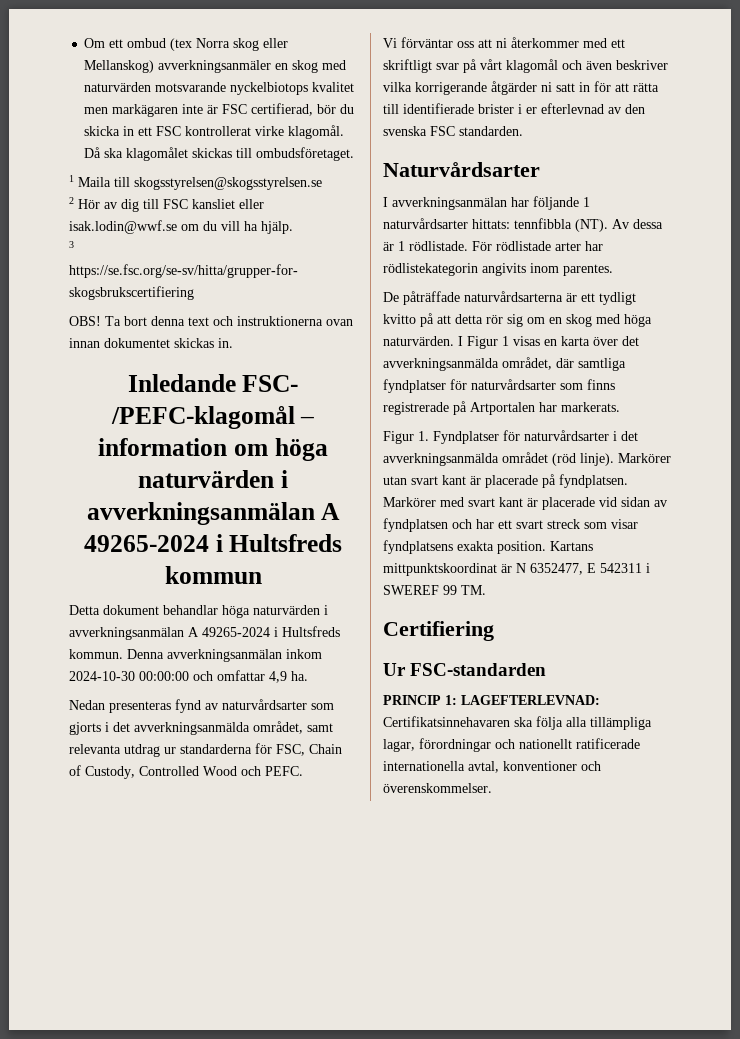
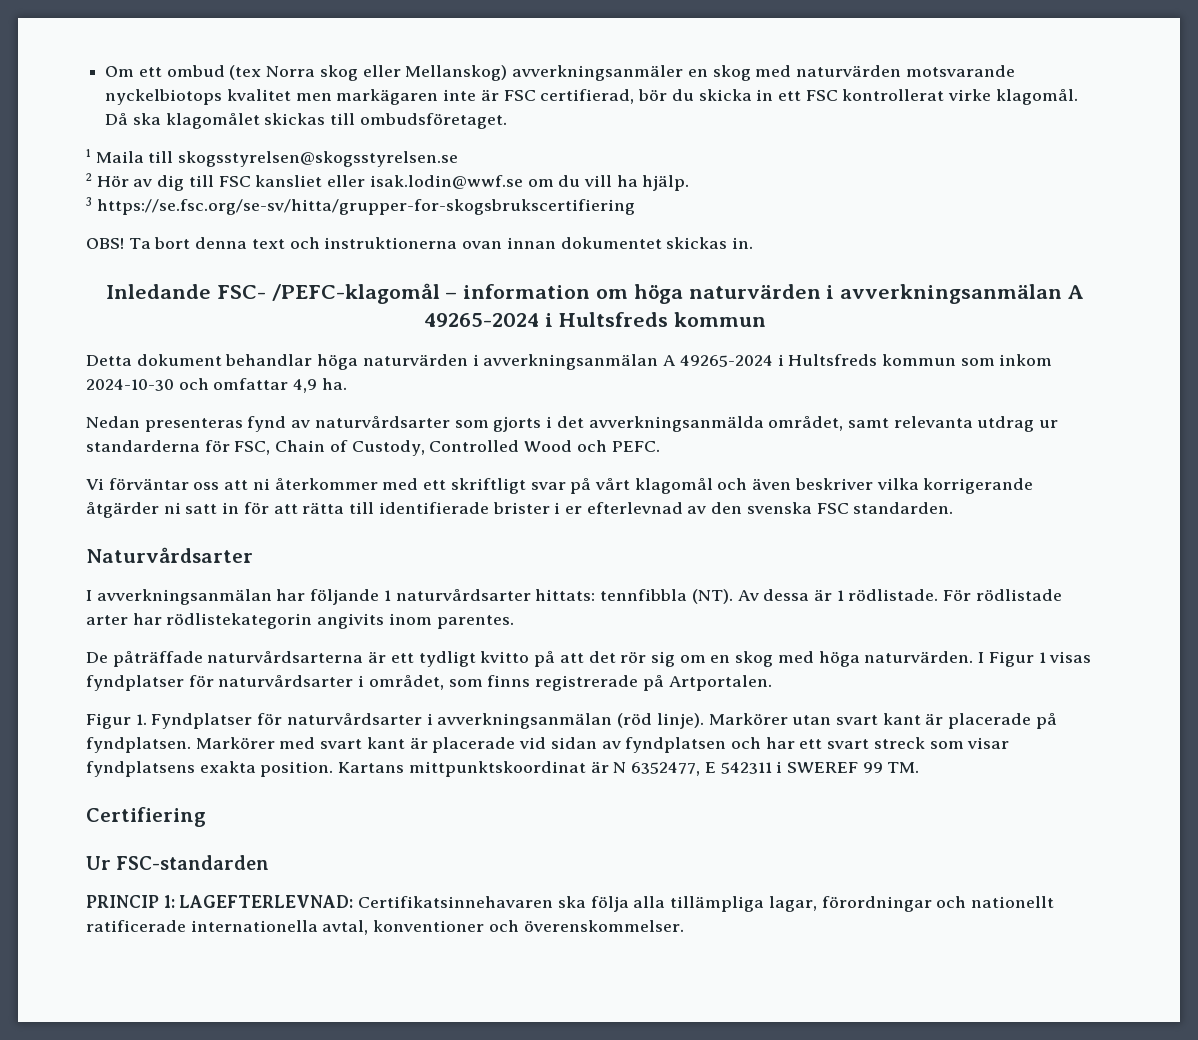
[69,649,282,662] kommun. Denna avverkningsanmälan -> [881,354,995,366] kommun som
[139,671,189,681] 00:00:00 -> (174, 385) none
[455,314,483,324] detta -> [588,651,616,663] det
[544,336,639,346] [383,357,626,371] en karta över det avverkningsanmälda området, där samtliga -> (1092, 657) none
(556, 384) none -> [358,675,444,690] i området,
[470,402,620,415] Artportalen har markerats. -> [668,675,772,691] Artportalen.
[621,431,638,441] [383,452,548,466] det avverkningsanmälda området -> [437,713,613,729] avverkningsanmälan

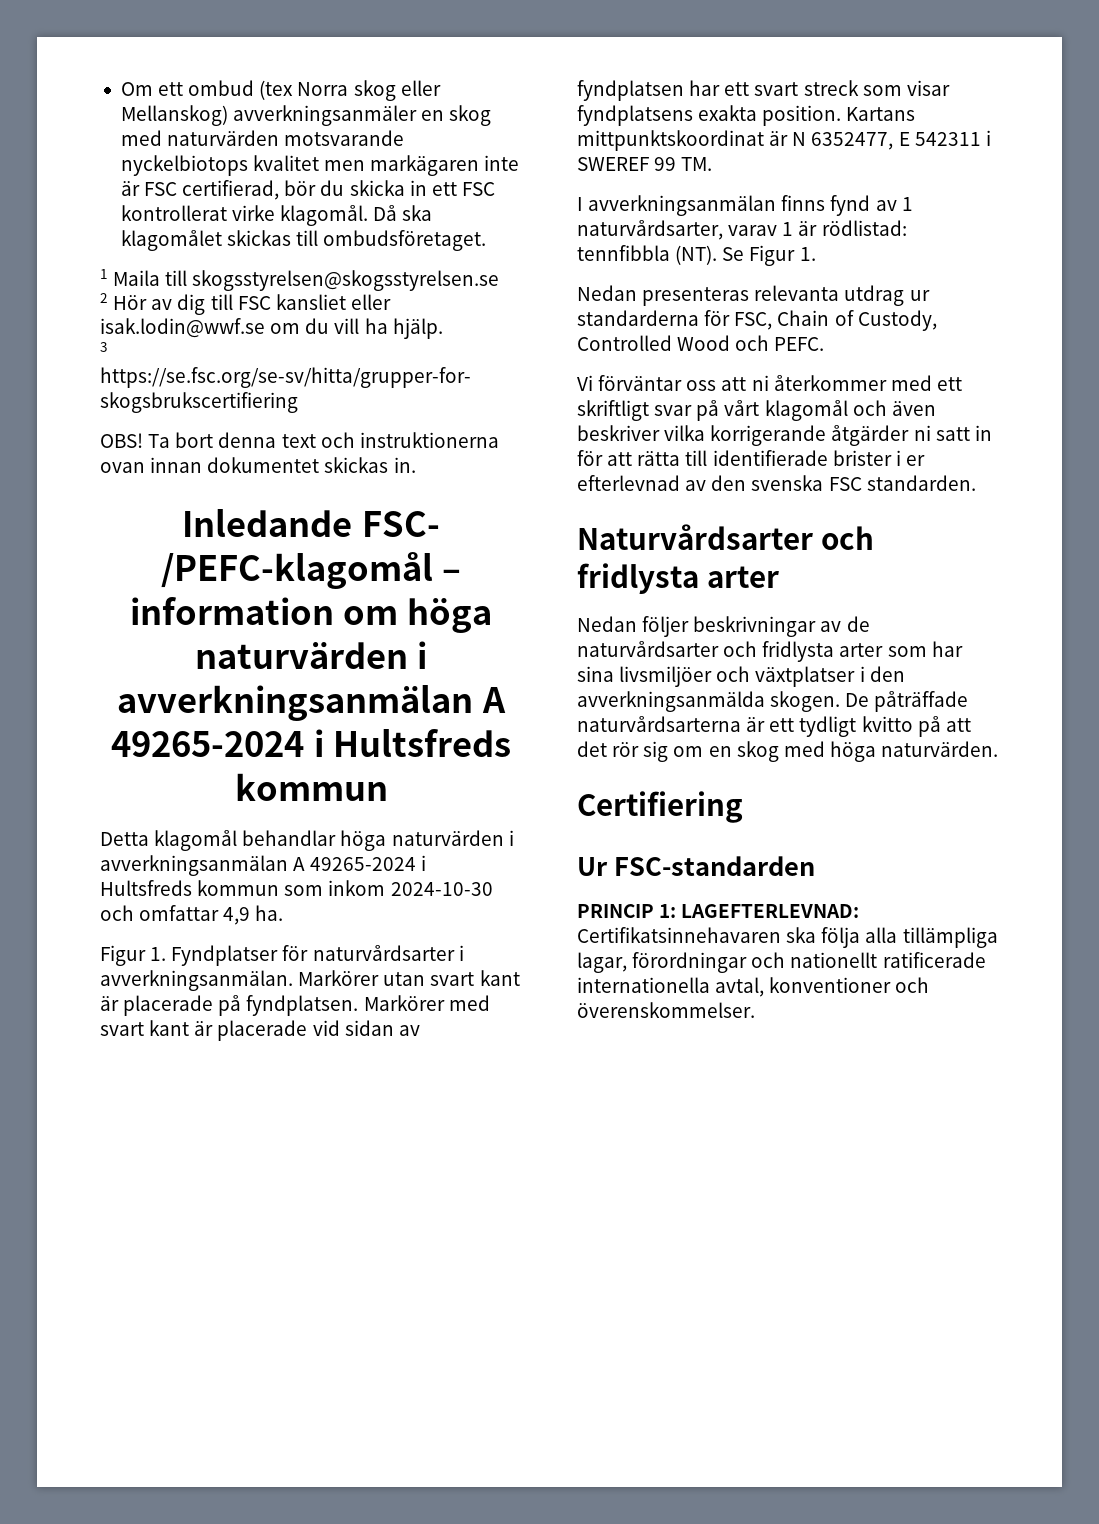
[136,354,222,366] dokument -> [154,830,238,851] klagomål
[86,416,889,432] Nedan presenteras fynd av naturvårdsarter som gjorts i det avverkningsanmälda området, samt -> [100,945,464,966] [100,970,520,991] [100,995,490,1016] [100,1020,420,1041] [577,80,950,101] [577,105,916,126] [577,130,991,151] [577,157,713,171] [577,195,913,216] [577,220,907,240] [577,245,816,266] [577,285,750,306] Figur 1. Fyndplatser för naturvårdsarter i avverkningsanmälan. Markörer utan svart kant är placerade på fyndplatsen. Markörer med svart kant är placerade vid sidan av fyndplatsen har ett svart streck som visar fyndplatsens exakta position. Kartans mittpunktskoordinat är N 6352477, E 542311 i SWEREF 99 TM. // I avverkningsanmälan finns fynd av 1 naturvårdsarter, varav 1 är rödlistad: tennfibbla (NT). Se Figur 1. // Nedan presenteras
[86,589,1062,605] [86,613,514,629] // I avverkningsanmälan har följande 1 naturvårdsarter hittats: tennfibbla (NT). Av dessa är 1 rödlistade. För rödlistade arter har rödlistekategorin angivits inom parentes. // -> [820,526,874,550] [577,563,779,594] [577,616,870,637] [577,641,963,662] [577,666,905,687] [577,691,841,712] och fridlysta arter // Nedan följer beskrivningar av de naturvårdsarter och fridlysta arter som har sina livsmiljöer och växtplatser i den avverkningsanmälda skogen.
[978,651,1092,667] [86,675,772,691] [86,713,1057,729] [86,737,1010,753] [86,761,920,777] I Figur 1 visas fyndplatser för naturvårdsarter i området, som finns registrerade på Artportalen. // Figur 1. Fyndplatser för naturvårdsarter i avverkningsanmälan (röd linje). Markörer utan svart kant är placerade på fyndplatsen. Markörer med svart kant är placerade vid sidan av fyndplatsen och har ett svart streck som visar fyndplatsens exakta position. Kartans mittpunktskoordinat är N 6352477, E 542311 i SWEREF 99 TM. -> (999, 749) none

